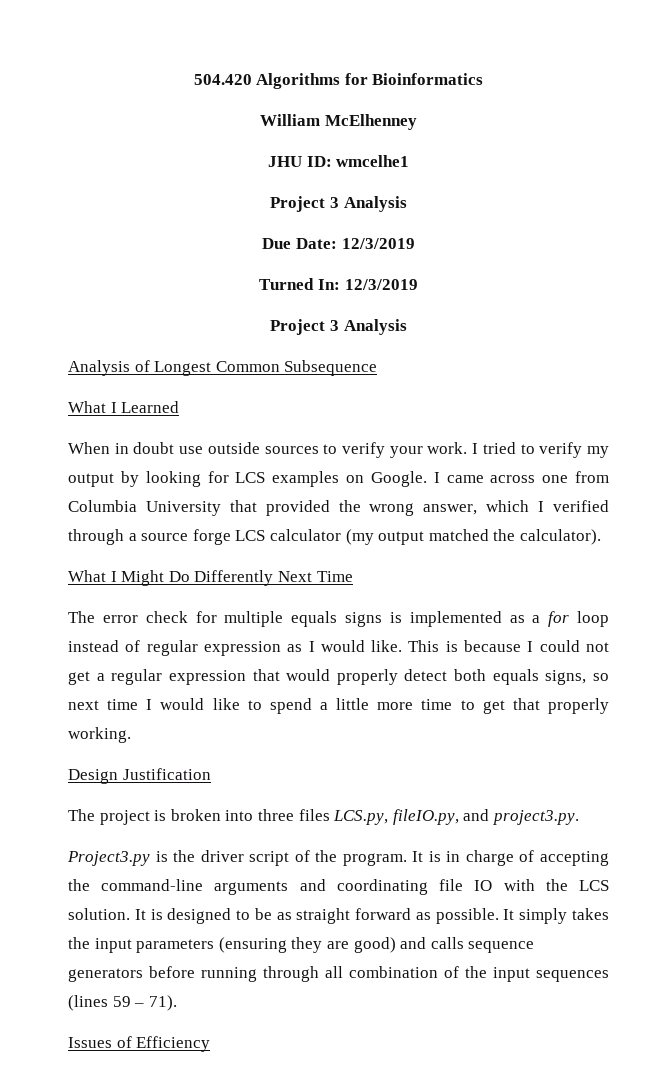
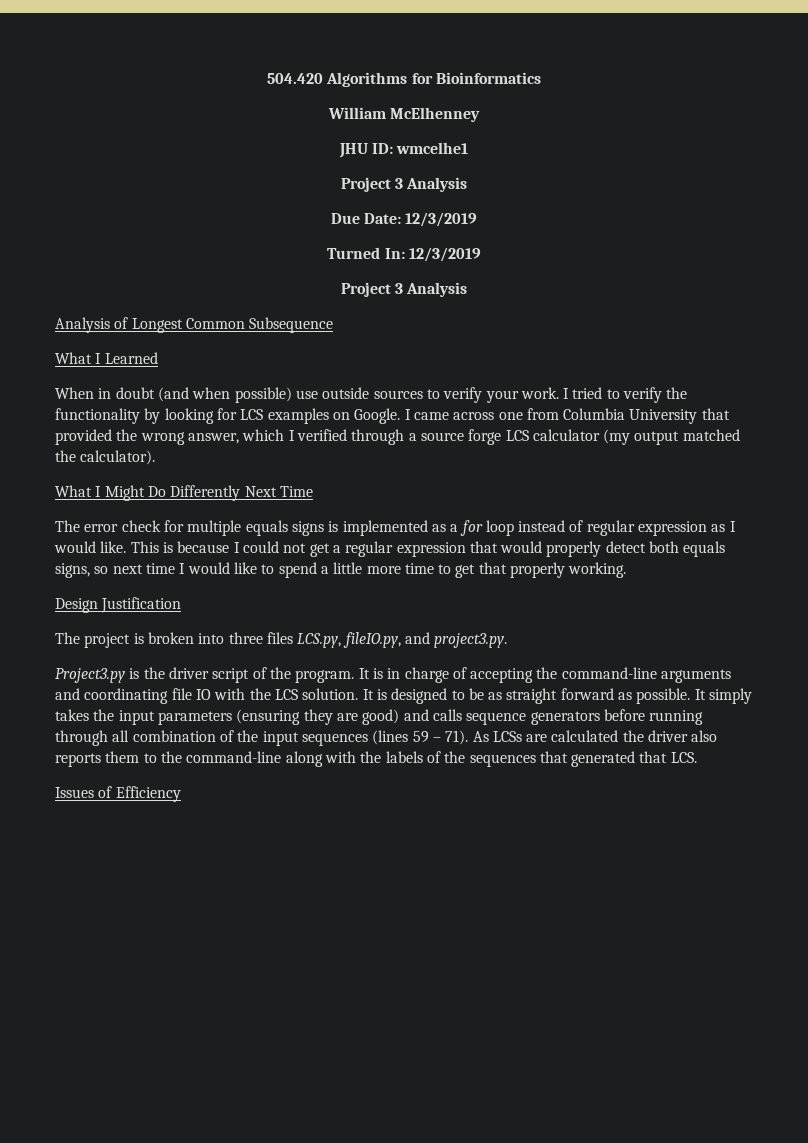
(175, 448) none -> [157,387,292,403] (and when possible)
[587,446,610,458] [68,473,114,487] my output -> [666,387,688,399] [55,408,140,424] the functionality
(177, 1003) none -> [472,730,718,742] [55,751,697,767] As LCSs are calculated the driver also reports them to the command-line along with the labels of the sequences that generated that LCS.

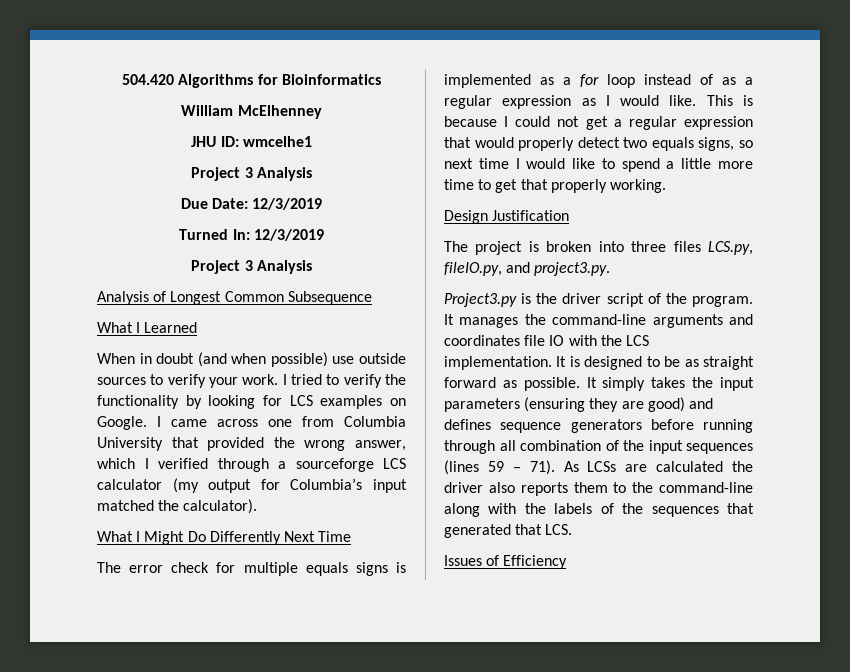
[420,429,502,445] source forge -> [295,458,374,472] sourceforge
(680, 438) none -> [260,478,407,493] for Columbia’s input
(584, 526) none -> [722,77,753,85] as a
[649,541,680,553] both -> [623,137,648,148] two
[372,667,534,683] is in charge of accepting -> [459,317,519,328] manages
[84,688,169,704] coordinating -> [444,335,520,346] coordinates
[302,688,359,700] solution. -> [444,356,552,370] implementation.
[432,709,462,721] calls -> [444,419,491,430] defines

